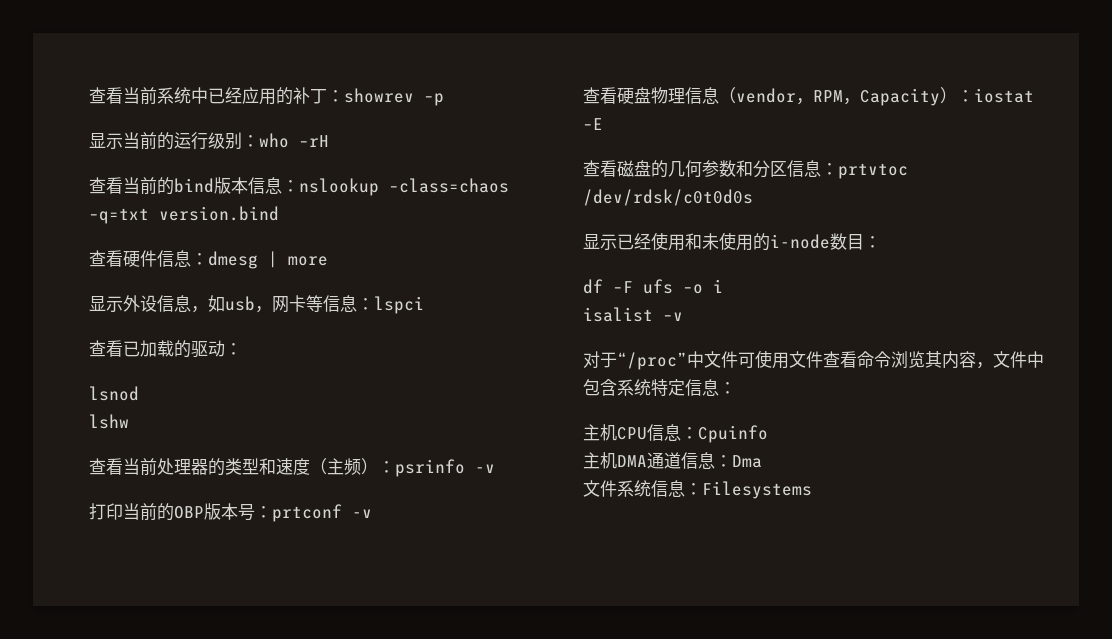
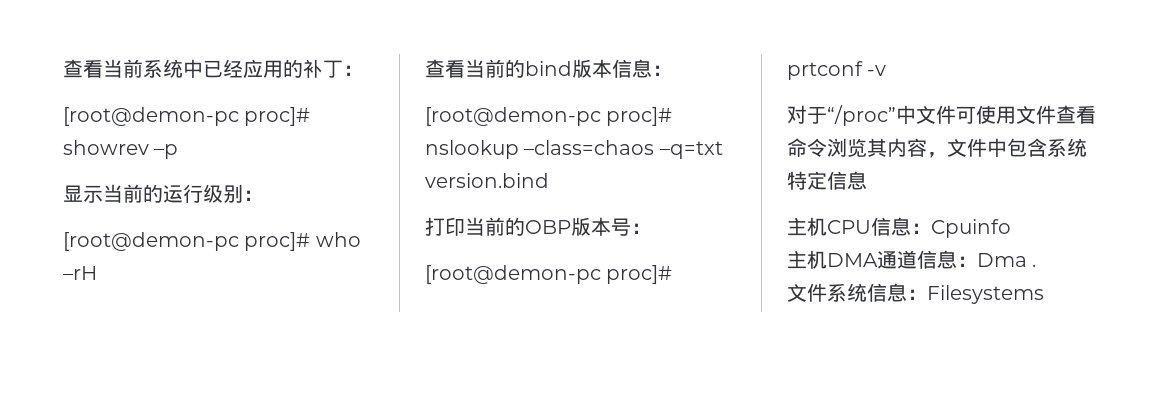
(344, 96) none -> [63,107,311,126] // [root@demon-pc proc]#
(259, 141) none -> [63,232,311,251] // [root@demon-pc proc]#
(299, 186) none -> [425,107,673,126] // [root@demon-pc proc]#
[89,250,328,269] [89,295,424,314] [89,340,242,358] [89,386,139,401] [89,414,129,429] [89,458,495,477] // 查看硬件信息：dmesg | more // 显示外设信息，如usb，网卡等信息：lspci // 查看已加载的驱动： // lsnod // lshw // 查看当前处理器的类型和速度（主频）：psrinfo -v -> (549, 180) none
(272, 512) none -> [425,265,673,284] // [root@demon-pc proc]#
[583,87,1034,106] [583,118,603,130] [583,160,908,179] [583,189,753,206] [583,232,881,251] [583,279,723,294] [583,307,683,322] // 查看硬盘物理信息（vendor，RPM，Capacity）：iostat –E // 查看磁盘的几何参数和分区信息：prtvtoc /dev/rdsk/c0t0d0s // 显示已经使用和未使用的i-node数目： // df –F ufs –o i // isalist –v -> (887, 70) none
[719,382,736,394] ： -> (867, 180) none
(762, 461) none -> [1032,264,1037,267] .

